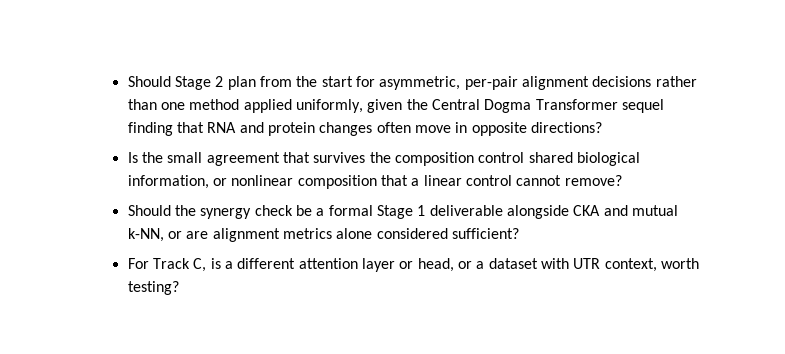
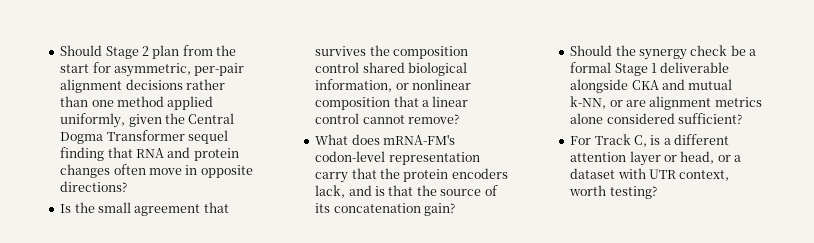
(622, 180) none -> [315,134,456,145] [315,151,480,165] [315,168,508,183] [315,185,498,198] [315,203,456,216] // What does mRNA-FM's codon-level representation carry that the protein encoders lack, and is that the source of its concatenation gain?

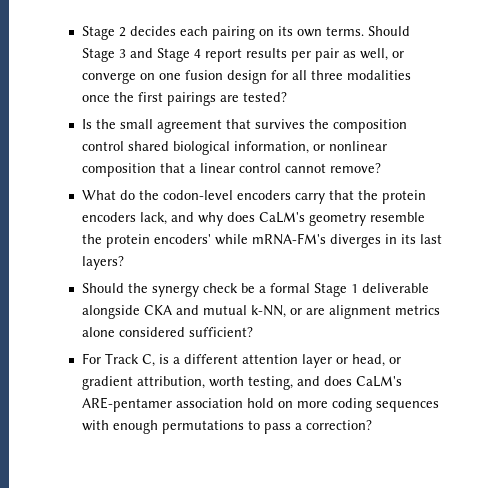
[60,45,237,59] [60,62,245,77] [60,79,226,93] [60,96,214,110] [60,113,235,128] [60,130,229,144] [60,147,239,161] [60,164,253,178] [60,181,128,192] Should Stage 2 plan from the start for asymmetric, per-pair alignment decisions rather than one method applied uniformly, given the Central Dogma Transformer sequel finding that RNA and protein changes often move in opposite directions? -> [81,26,410,40] [81,48,404,62] [81,70,411,84] [81,92,287,106] Stage 2 decides each pairing on its own terms. Should Stage 3 and Stage 4 report results per pair as well, or converge on one fusion design for all three modalities once the first pairings are tested?
[351,134,456,145] [315,151,480,165] does mRNA-FM's codon-level representation -> [119,190,291,200] do the codon-level encoders
[375,185,498,196] [315,203,456,216] is that the source of its concatenation gain? -> [197,212,425,226] [81,233,442,248] [81,256,124,270] why does CaLM's geometry resemble the protein encoders' while mRNA-FM's diverges in its last layers?
[734,155,742,162] [570,168,730,181] [569,185,657,199] a dataset with UTR context, worth testing? -> [81,376,402,390] [81,397,439,412] [81,420,372,434] gradient attribution, worth testing, and does CaLM's ARE-pentamer association hold on more coding sequences with enough permutations to pass a correction?

